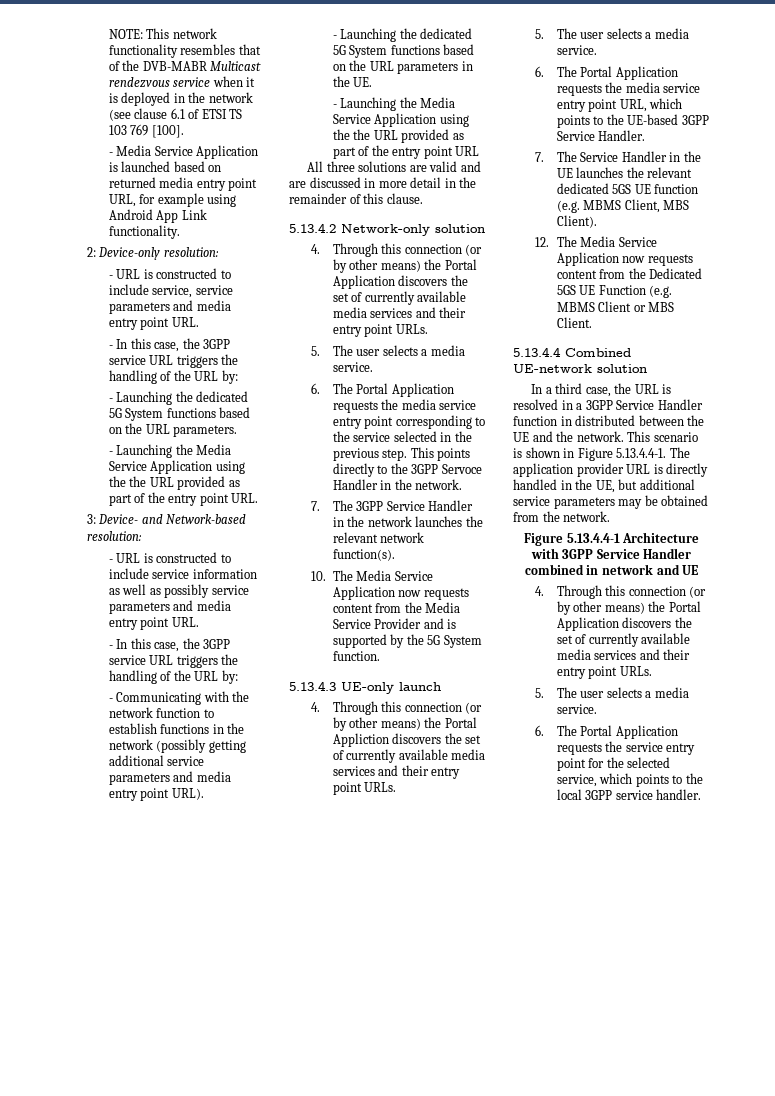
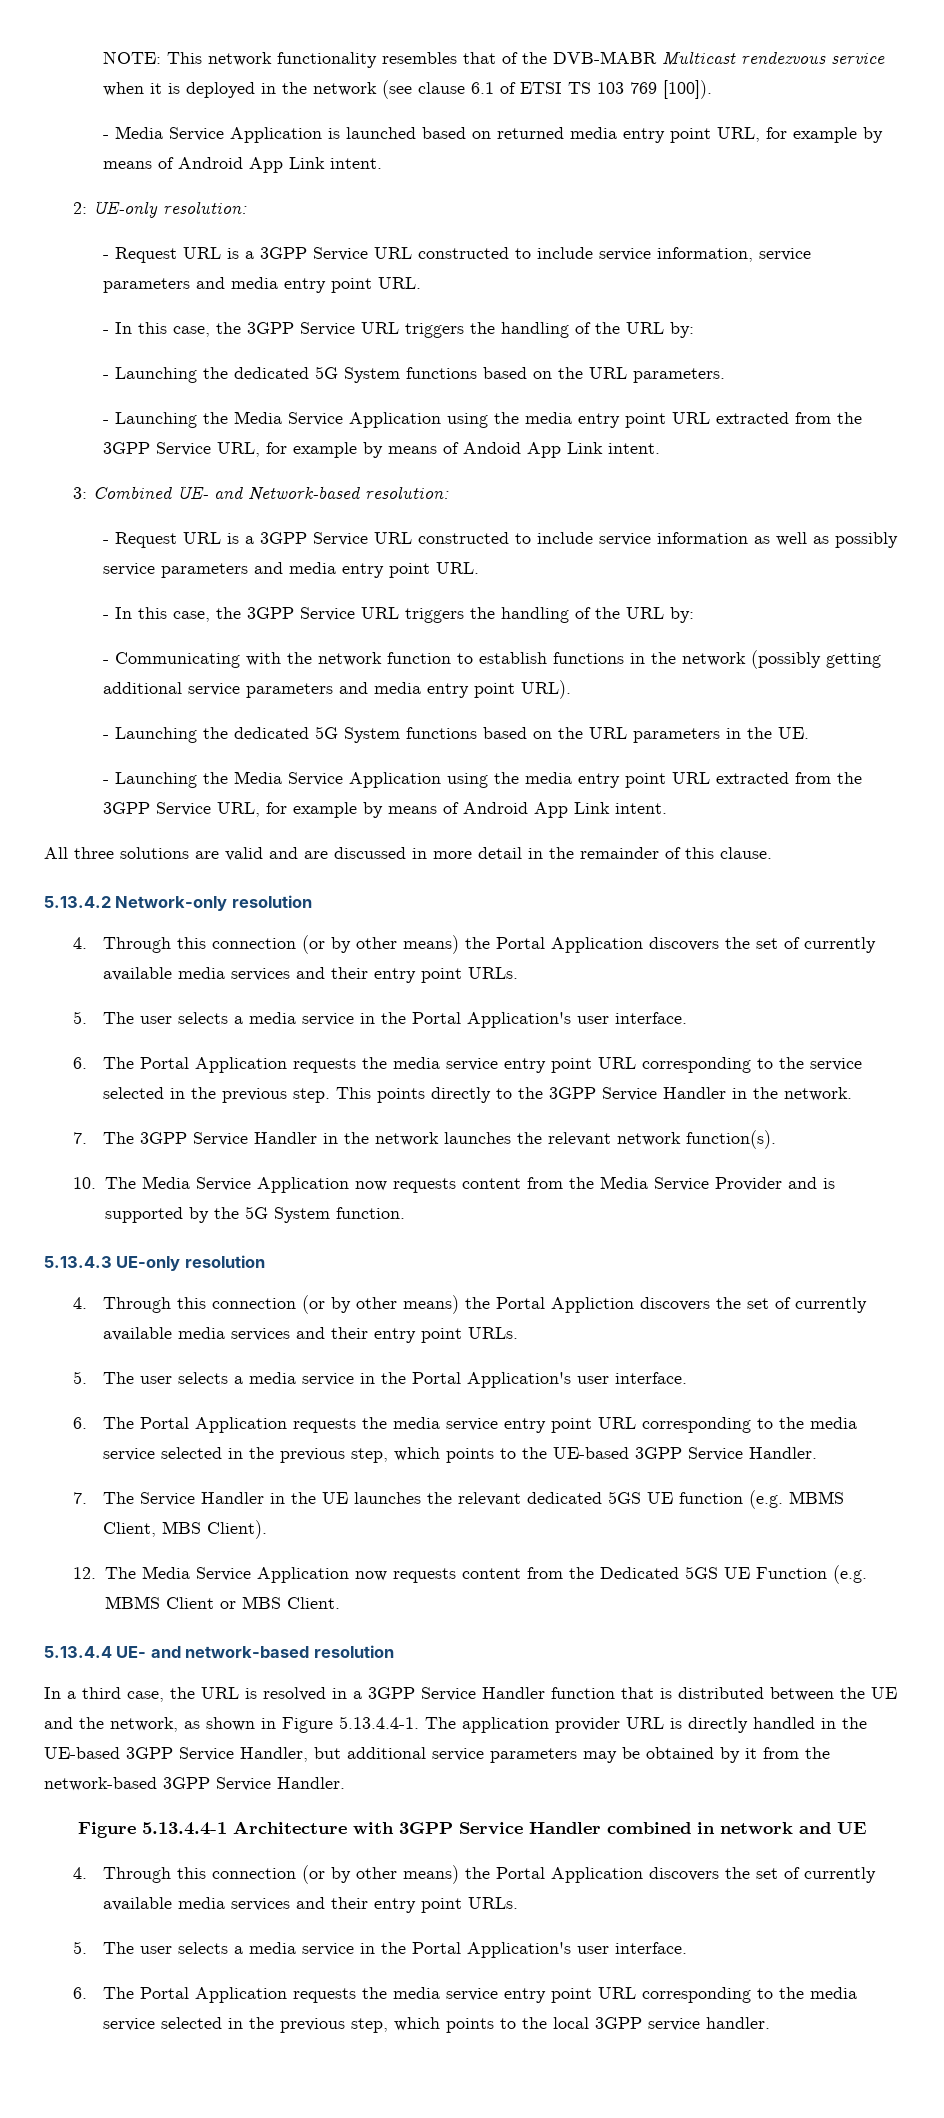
[151,125,184,138] [100]. -> [662,80,712,99] [100]).
[207,194,237,207] [108,209,207,223] [108,225,180,239] using Android App Link functionality. -> [862,127,883,143] [102,157,382,173] by means of Android App Link intent.
[98,247,219,260] [108,268,231,279] [108,284,193,298] Device-only resolution: // - URL is constructed to include service, -> [93,201,248,218] [102,247,753,263] UE-only resolution: // - Request URL is a 3GPP Service URL constructed to include service information,
[108,355,146,365] service -> [299,322,355,336] Service
[129,476,240,490] [108,492,259,506] the URL provided as part of the entry point URL. -> [524,412,862,428] [102,442,660,458] media entry point URL extracted from the 3GPP Service URL, for example by means of Andoid App Link intent.
[98,514,139,524] Device- -> [93,486,210,499] Combined UE-
[116,553,153,563] URL is -> [114,532,412,548] Request URL is a 3GPP Service URL
[108,655,146,665] service -> [299,607,355,621] Service
[353,129,464,143] [332,145,480,159] the URL provided as part of the entry point URL -> [524,772,862,788] [102,802,667,818] media entry point URL extracted from the 3GPP Service URL, for example by means of Android App Link intent.
[435,224,485,233] solution -> [231,895,312,908] resolution
[332,362,373,372] service. -> [301,1012,687,1028] service in the Portal Application's user interface.
(394, 422) none -> [597,1057,636,1069] URL
[441,464,482,474] Servoce -> [601,1087,657,1101] Service
[399,682,441,691] launch -> [184,1255,265,1268] resolution
[556,45,597,55] service. -> [301,1372,687,1388] service in the Portal Application's user interface.
[619,99,647,112] URL, -> [597,1417,857,1433] [102,1447,388,1463] URL corresponding to the media service selected in the previous step,
[565,348,631,357] [513,364,647,373] Combined UE-network solution -> [116,1645,394,1658] UE- and network-based resolution
[560,416,572,426] in -> [621,1687,672,1699] that is
[576,431,698,442] [513,448,522,458] network. This scenario is -> [110,1717,200,1732] network, as
[595,480,615,493] UE, -> [44,1747,308,1762] UE-based 3GPP Service Handler,
[513,511,611,522] from the network. -> [720,1747,830,1763] [44,1777,345,1791] by it from the network-based 3GPP Service Handler.
[556,704,597,714] [534,725,678,739] [556,741,696,755] [556,757,671,771] [556,774,597,787] service. // 6. The Portal Application requests the service entry point for the selected service, -> [301,1942,687,1958] [73,1987,857,2003] [102,2017,388,2033] service in the Portal Application's user interface. // 6. The Portal Application requests the media service entry point URL corresponding to the media service selected in the previous step,

